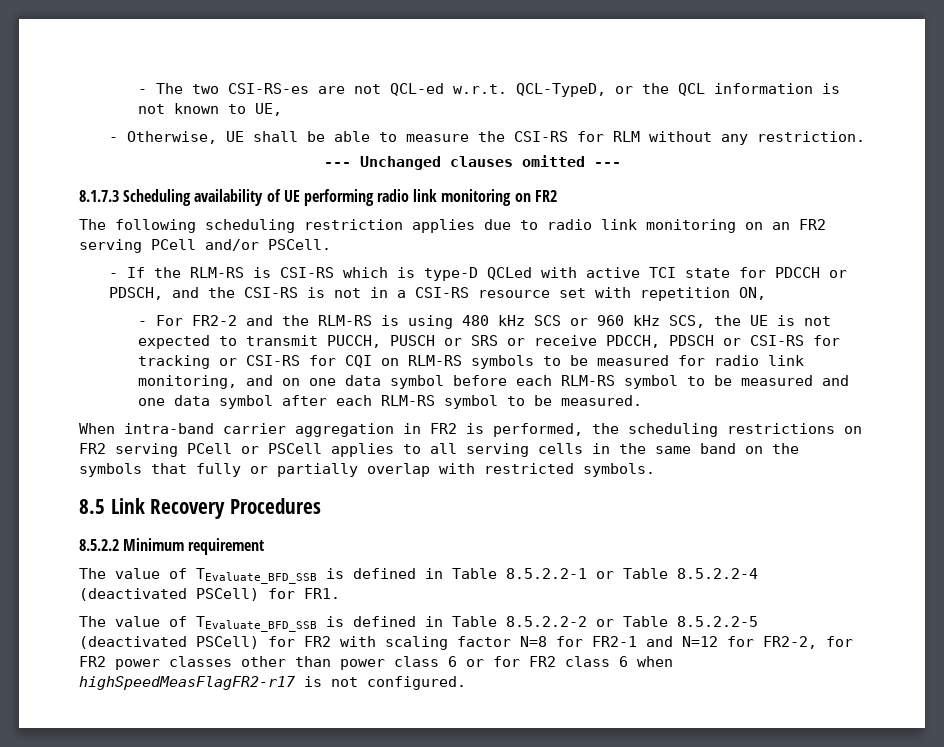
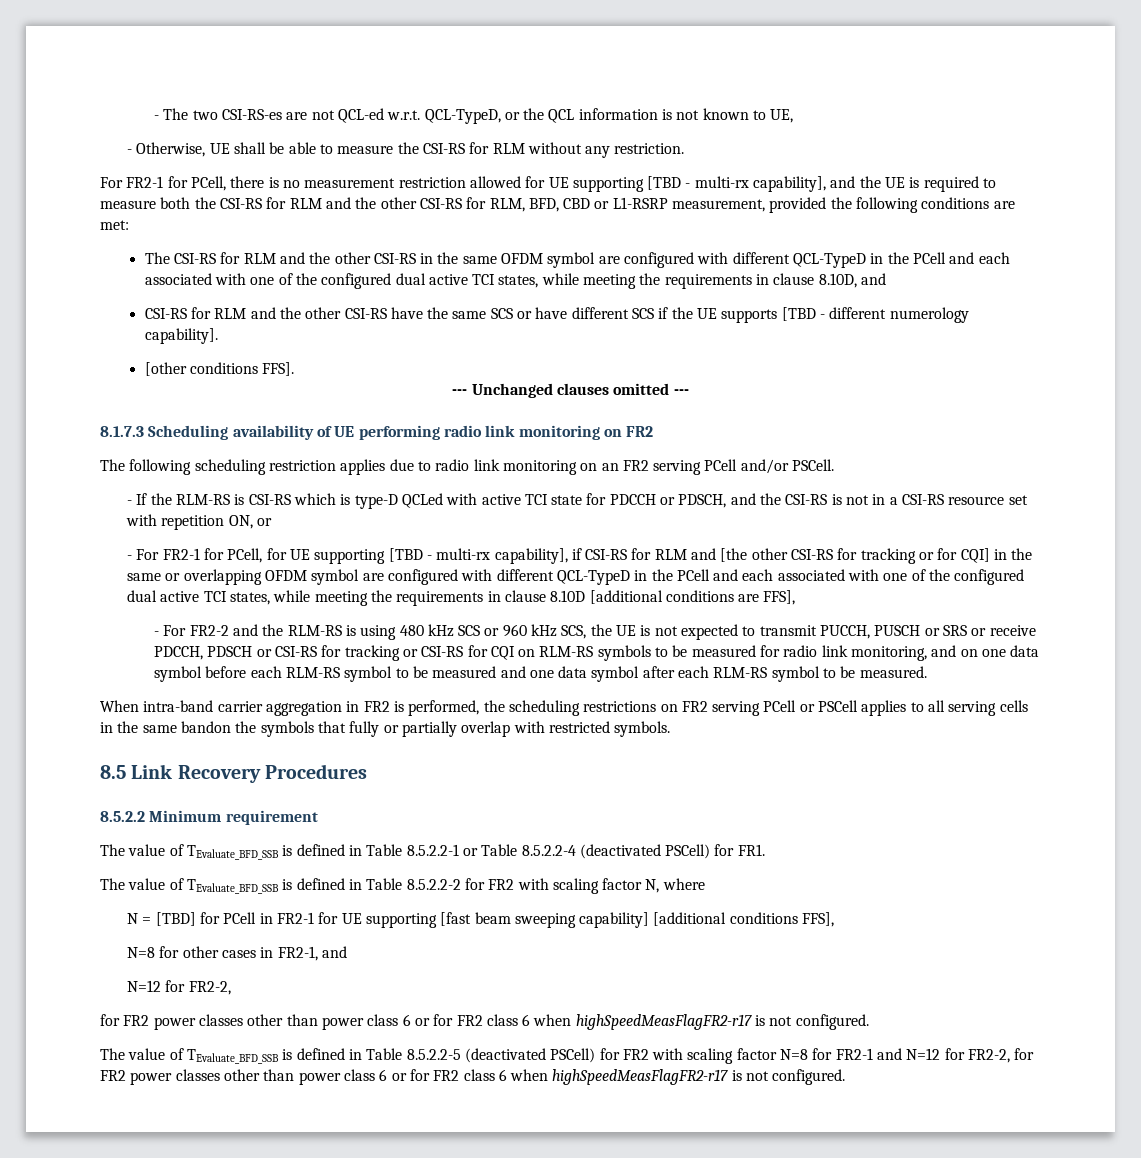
(865, 136) none -> [100,176,997,192] [100,197,1015,213] [100,220,129,230] [144,252,1010,268] [144,273,887,289] [144,307,969,323] [144,328,218,344] [144,362,295,376] // For FR2-1 for PCell, there is no measurement restriction allowed for UE supporting [TBD - multi-rx capability], and the UE is required to measure both the CSI-RS for RLM and the other CSI-RS for RLM, BFD, CBD or L1-RSRP measurement, provided the following conditions are met: // The CSI-RS for RLM and the other CSI-RS in the same OFDM symbol are configured with different QCL-TypeD in the PCell and each associated with one of the configured dual active TCI states, while meeting the requirements in clause 8.10D, and // CSI-RS for RLM and the other CSI-RS have the same SCS or have different SCS if the UE supports [TBD - different numerology capability]. // [other conditions FFS].
(766, 293) none -> [256,518,272,526] [126,548,1033,564] [126,569,1025,585] [126,590,796,606] or // - For FR2-1 for PCell, for UE supporting [TBD - multi-rx capability], if CSI-RS for RLM and [the other CSI-RS for tracking or for CQI] in the same or overlapping OFDM symbol are configured with different QCL-TypeD in the PCell and each associated with one of the configured dual active TCI states, while meeting the requirements in clause 8.10D [additional conditions are FFS],
[700,443,763,454] band on -> [180,721,231,733] bandon
[596,619,614,627] or -> [464,878,705,894] [126,912,835,928] [126,946,347,961] [126,980,231,995] [100,1014,869,1030] [100,1048,362,1064] for FR2 with scaling factor N, where // N = [TBD] for PCell in FR2-1 for UE supporting [fast beam sweeping capability] [additional conditions FFS], // N=8 for other cases in FR2-1, and // N=12 for FR2-2, // for FR2 power classes other than power class 6 or for FR2 class 6 when highSpeedMeasFlagFR2-r17 is not configured. // The value of TEvaluate_BFD_SSB is defined in

